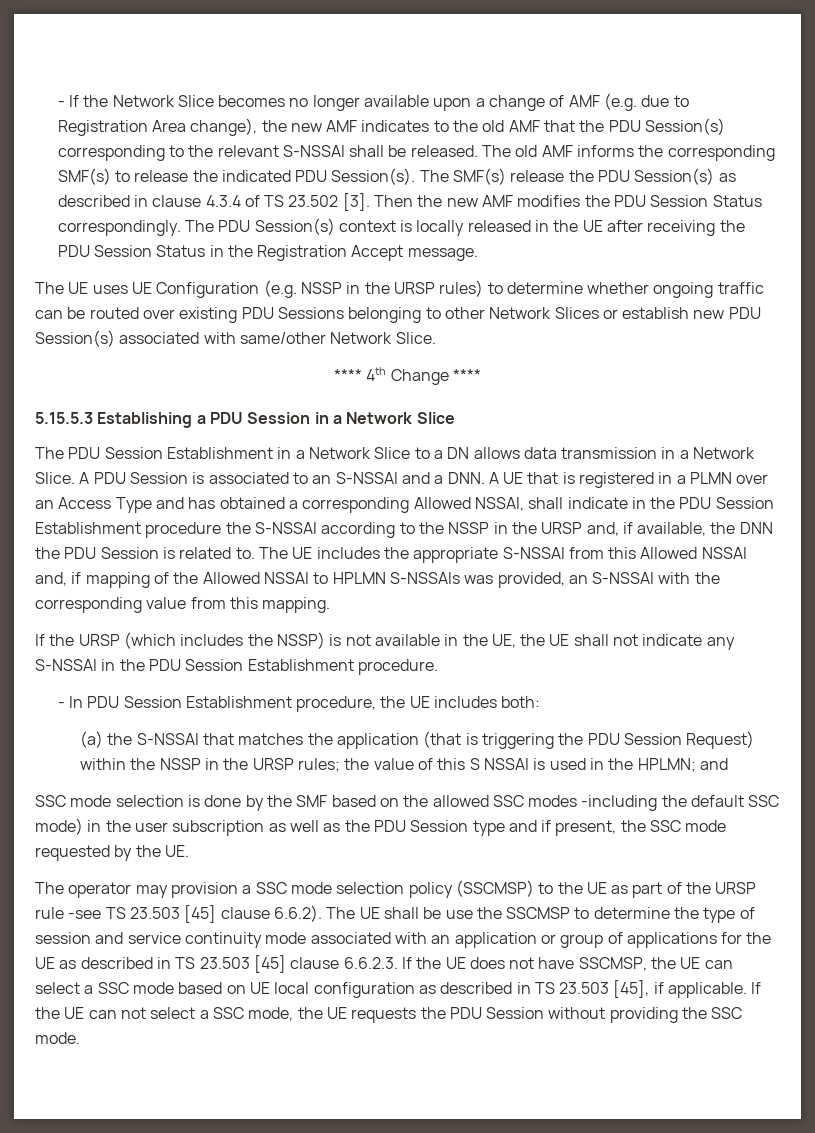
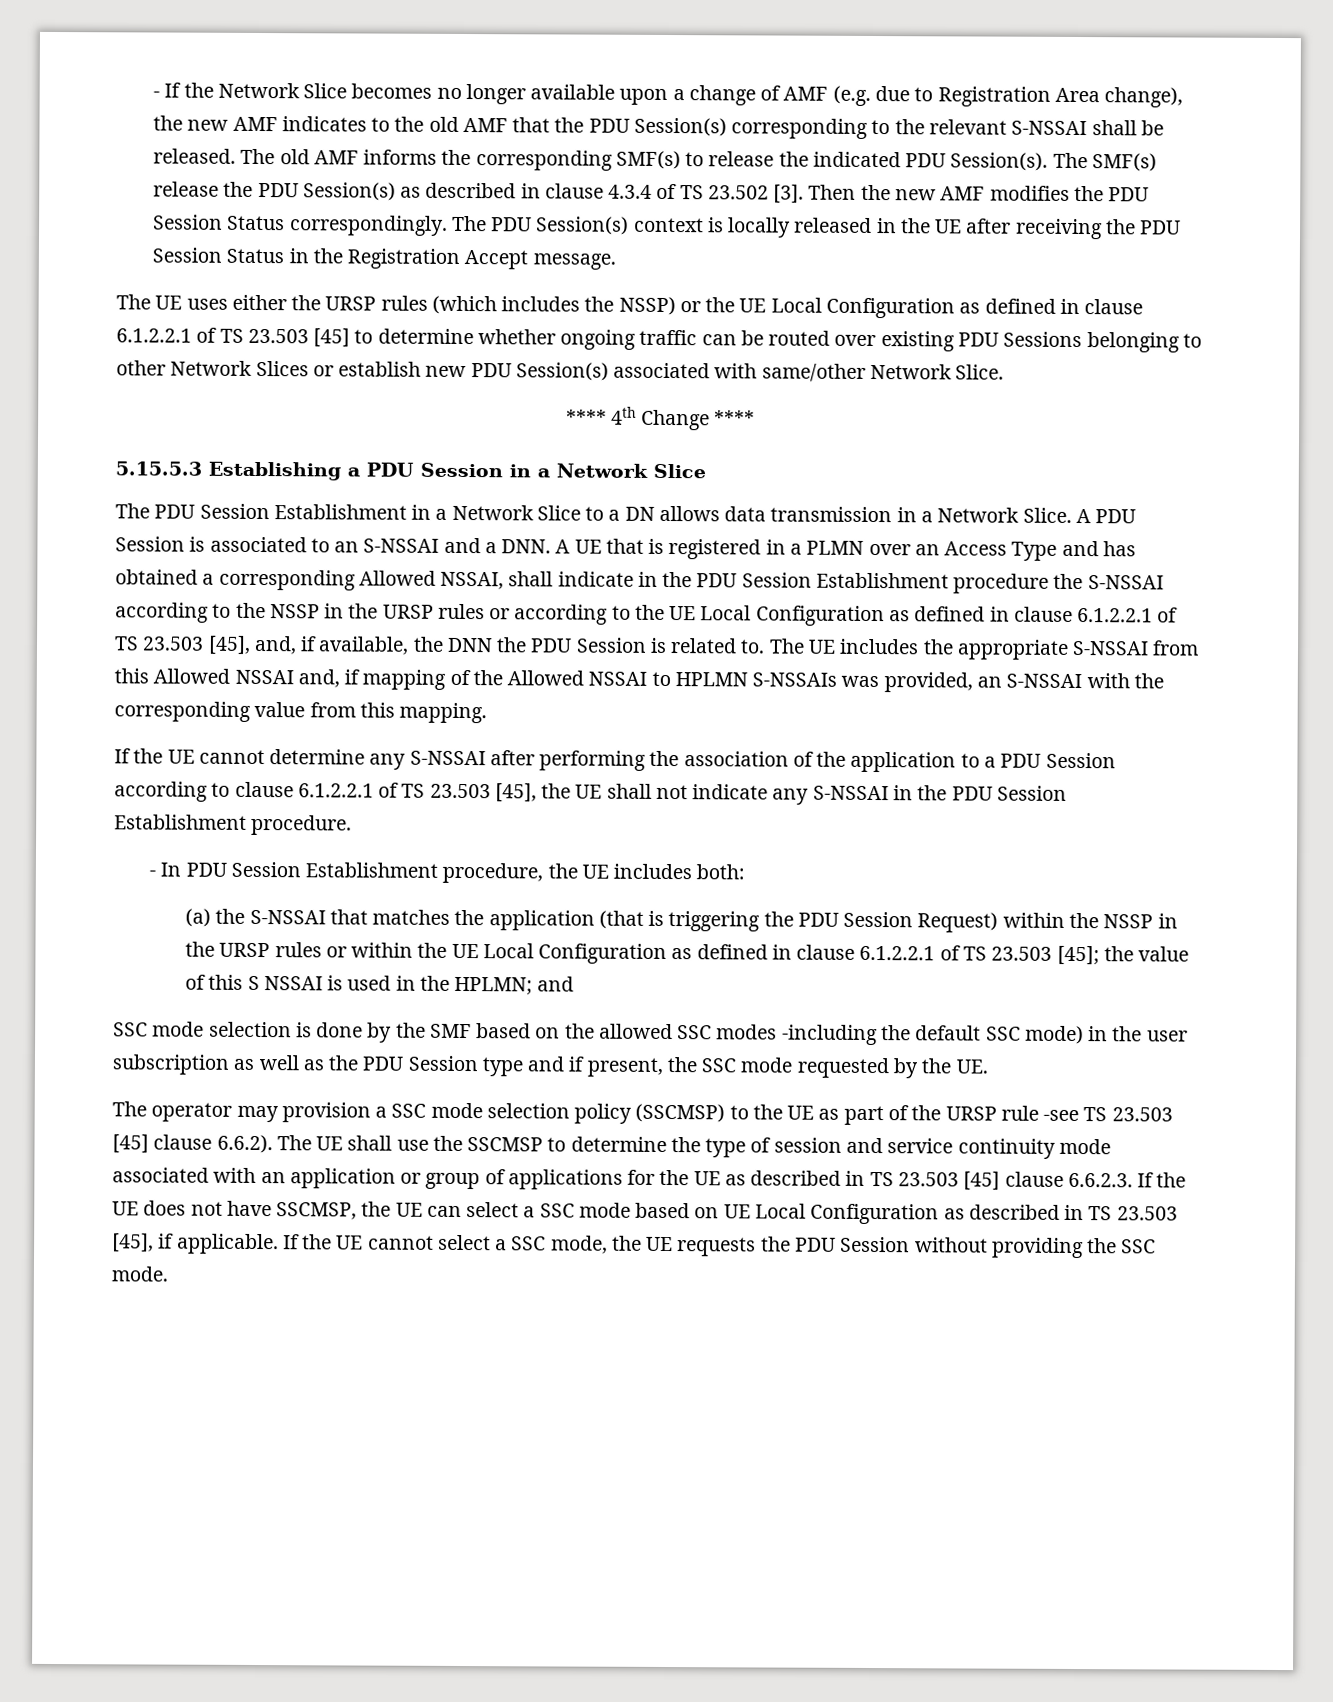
[131,280,484,298] UE Configuration (e.g. NSSP in the URSP rules) -> [231,294,1144,319] [116,327,351,348] either the URSP rules (which includes the NSSP) or the UE Local Configuration as defined in clause 6.1.2.2.1 of TS 23.503 [45]
(583, 528) none -> [437,603,1179,627] [114,635,251,655] rules or according to the UE Local Configuration as defined in clause 6.1.2.2.1 of TS 23.503 [45],
[78,632,516,649] URSP (which includes the NSSP) is not available in the UE, -> [167,749,1116,773] [114,781,537,803] UE cannot determine any S-NSSAI after performing the association of the application to a PDU Session according to clause 6.1.2.2.1 of TS 23.503 [45],
[298,758,341,772] rules; -> [274,942,1100,966] rules or within the UE Local Configuration as defined in clause 6.1.2.2.1 of TS 23.503 [45];
[423,907,442,919] be -> (393, 1143) none
[274,982,415,998] local configuration -> [754,1203,940,1225] Local Configuration
[88,1007,146,1019] can not -> [367,1235,434,1250] cannot

